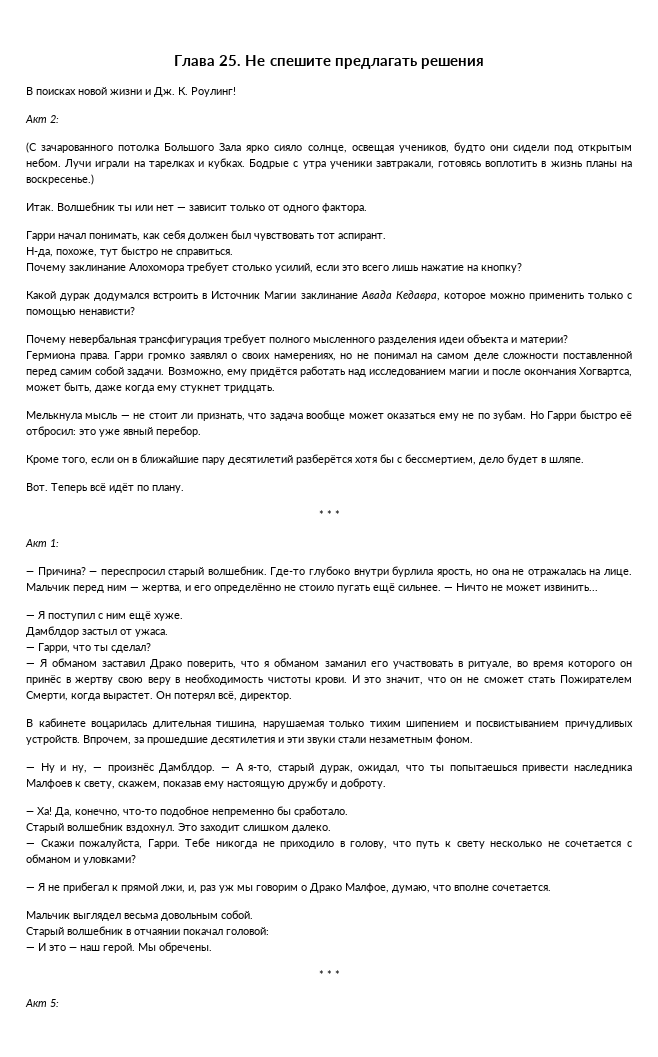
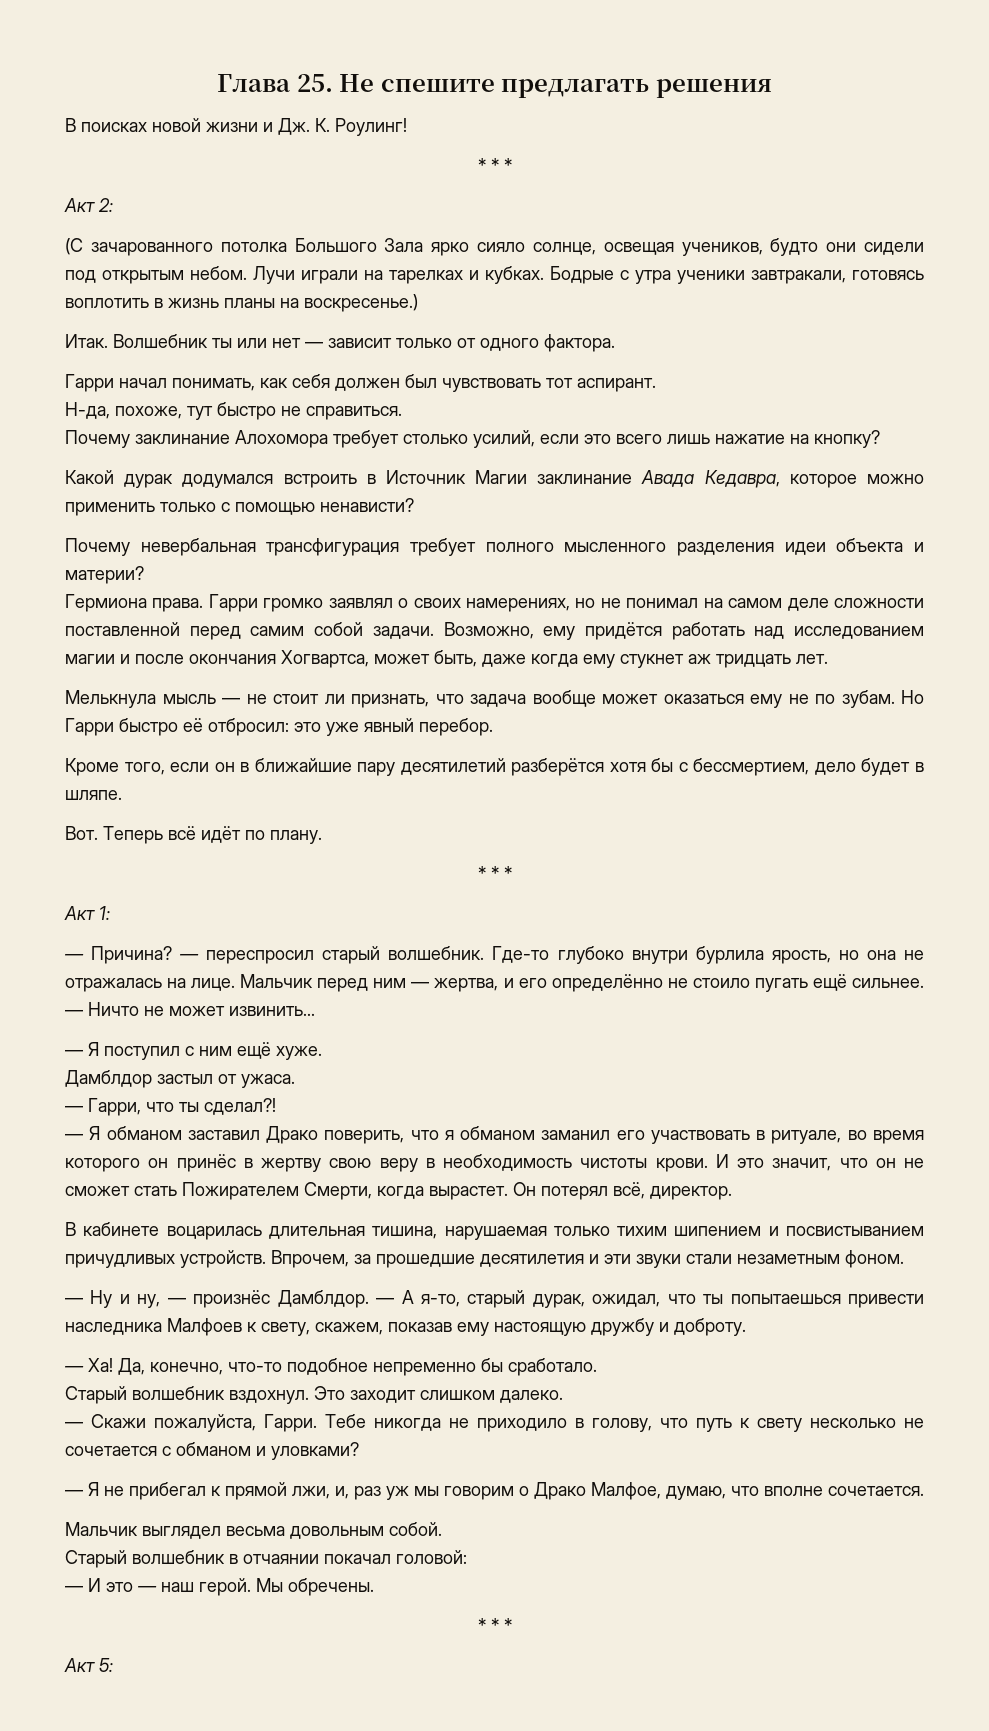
(236, 92) none -> [477,158,512,172] // * * *
[224,385,275,393] тридцать. -> [688,654,828,668] аж тридцать лет.
[111,643,151,653] сделал? -> [204,1098,276,1115] сделал?!

